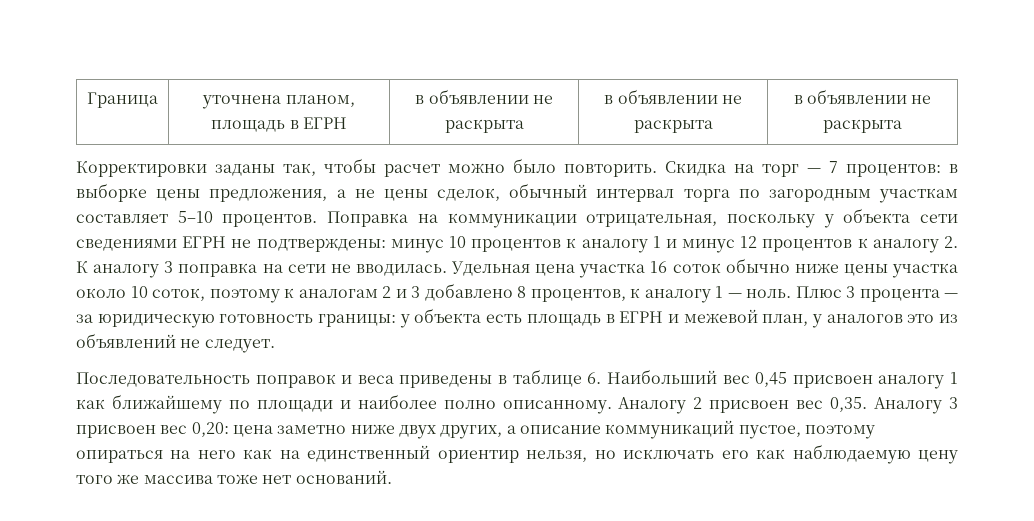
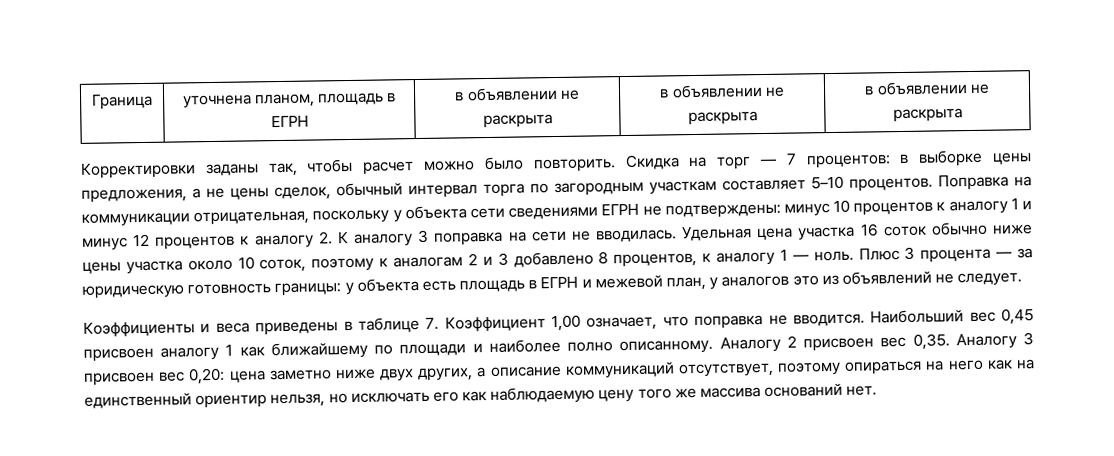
[76,372,336,388] Последовательность поправок -> [83,321,195,337] Коэффициенты
[587,372,602,384] 6. -> [425,313,865,332] 7. Коэффициент 1,00 означает, что поправка не вводится.
[738,425,801,439] пустое, -> [677,362,774,378] отсутствует,
[216,470,392,484] тоже нет оснований. -> [764,383,878,398] оснований нет.

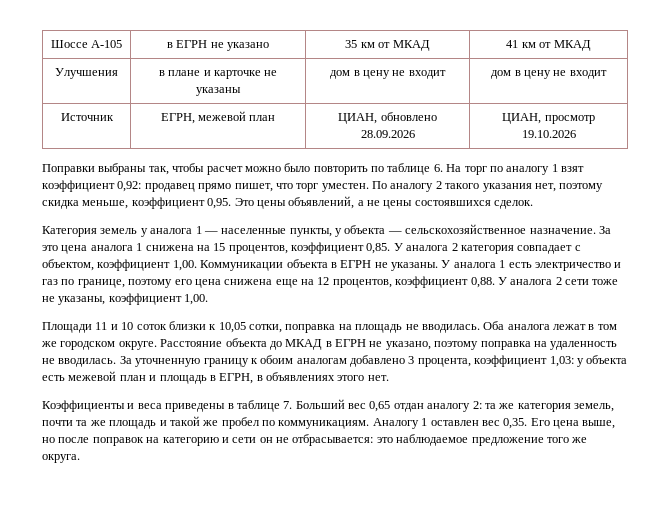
[92,93,153,110] [182,92,397,109] [270,115,309,128] [455,86,580,102] [482,114,553,129] [659,84,785,99] [687,111,758,126] [864,81,990,96] [892,108,963,123] [81,162,259,179] Граница | уточнена планом, площадь в ЕГРН | в объявлении не раскрыта | в объявлении не раскрыта | в объявлении не раскрыта // Корректировки заданы -> [50,40,123,48] [166,40,270,51] [345,40,430,51] [506,40,591,51] [55,68,118,79] [158,70,278,79] [196,87,241,96] [330,70,446,79] [491,70,607,79] [60,113,114,121] [160,111,276,124] [338,112,437,124] [360,130,415,138] [502,113,595,124] [521,130,576,138] [42,163,147,175] Шоссе А-105 | в ЕГРН не указано | 35 км от МКАД | 41 км от МКАД // Улучшения | в плане и карточке не указаны | дом в цену не входит | дом в цену не входит // Источник | ЕГРН, межевой план | ЦИАН, обновлено 28.09.2026 | ЦИАН, просмотр 19.10.2026 // Поправки выбраны
[533,149,1032,173] [81,174,1032,203] [81,198,1032,227] [82,221,1033,251] [82,246,1033,275] [82,270,1023,299] повторить. Скидка на торг — 7 процентов: в выборке цены предложения, а не цены сделок, обычный интервал торга по загородным участкам составляет 5–10 процентов. Поправка на коммуникации отрицательная, поскольку у объекта сети сведениями ЕГРН не подтверждены: минус 10 процентов к аналогу 1 и минус 12 процентов к аналогу 2. К аналогу 3 поправка на сети не вводилась. Удельная цена участка 16 соток обычно ниже цены участка около 10 соток, поэтому к аналогам 2 и 3 добавлено 8 процентов, к аналогу 1 — ноль. Плюс 3 процента — за юридическую готовность границы: у объекта есть площадь в ЕГРН и межевой план, у аналогов это из объявлений не следует. -> [313,163,584,175] [42,180,604,192] [42,196,534,209] [42,224,611,237] [42,242,581,254] [42,259,622,271] [42,276,619,288] [42,293,209,305] [42,321,617,333] [41,338,618,350] [42,355,628,367] [42,371,389,384] повторить по таблице 6. На торг по аналогу 1 взят коэффициент 0,92: продавец прямо пишет, что торг уместен. По аналогу 2 такого указания нет, поэтому скидка меньше, коэффициент 0,95. Это цены объявлений, а не цены состоявшихся сделок. // Категория земель у аналога 1 — населенные пункты, у объекта — сельскохозяйственное назначение. За это цена аналога 1 снижена на 15 процентов, коэффициент 0,85. У аналога 2 категория совпадает с объектом, коэффициент 1,00. Коммуникации объекта в ЕГРН не указаны. У аналога 1 есть электричество и газ по границе, поэтому его цена снижена еще на 12 процентов, коэффициент 0,88. У аналога 2 сети тоже не указаны, коэффициент 1,00. // Площади 11 и 10 соток близки к 10,05 сотки, поправка на площадь не вводилась. Оба аналога лежат в том же городском округе. Расстояние объекта до МКАД в ЕГРН не указано, поэтому поправка на удаленность не вводилась. За уточненную границу к обоим аналогам добавлено 3 процента, коэффициент 1,03: у объекта есть межевой план и площадь в ЕГРН, в объявлениях этого нет.
[444,308,1034,332] [83,332,1035,362] [84,359,1035,386] [84,383,878,409] Коэффициент 1,00 означает, что поправка не вводится. Наибольший вес 0,45 присвоен аналогу 1 как ближайшему по площади и наиболее полно описанному. Аналогу 2 присвоен вес 0,35. Аналогу 3 присвоен вес 0,20: цена заметно ниже двух других, а описание коммуникаций отсутствует, поэтому опираться на него как на единственный ориентир нельзя, но исключать его как наблюдаемую цену того же массива оснований нет. -> [295,399,614,412] [42,416,616,429] [42,434,588,446] [42,454,80,463] Больший вес 0,65 отдан аналогу 2: та же категория земель, почти та же площадь и такой же пробел по коммуникациям. Аналогу 1 оставлен вес 0,35. Его цена выше, но после поправок на категорию и сети он не отбрасывается: это наблюдаемое предложение того же округа.

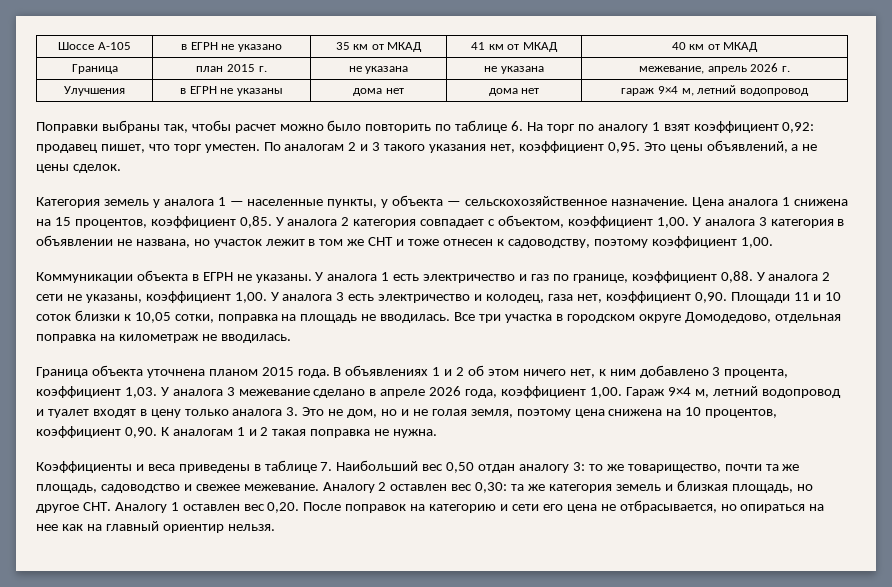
(591, 45) none -> [671,42,759,52] [71,64,118,74] [196,64,267,72] [348,66,409,74] [484,66,544,74] [639,63,790,74] | 40 км от МКАД // Граница | план 2015 г. | не указана | не указана | межевание, апрель 2026 г.
[168,70,261,79] плане и карточке -> [189,86,217,94] ЕГРН
[330,70,446,79] [491,70,607,79] [60,113,114,121] [160,111,276,124] [338,112,437,124] [360,130,415,138] [502,113,595,124] [521,130,576,138] дом в цену не входит | дом в цену не входит // Источник | ЕГРН, межевой план | ЦИАН, обновлено 28.09.2026 | ЦИАН, просмотр 19.10.2026 -> [353,88,404,96] [488,88,540,96] [621,85,809,96] дома нет | дома нет | гараж 9×4 м, летний водопровод
[198,183,232,192] прямо -> (97, 148) none
[390,181,604,192] [42,200,129,209] аналогу 2 такого указания нет, поэтому скидка меньше, -> [284,142,515,153] аналогам 2 и 3 такого указания нет,
[414,200,491,206] состоявшихся -> (69, 168) none
[598,226,611,234] [42,245,88,254] За это цена -> [691,197,724,208] Цена
(197, 265) none -> [692,217,845,228] [36,235,773,248] У аналога 3 категория в объявлении не названа, но участок лежит в том же СНТ и тоже отнесен к садоводству, поэтому коэффициент 1,00. //
[128,277,392,288] поэтому его цена снижена еще на 12 процентов, -> (628, 278) none
[592,279,619,285] тоже -> (63, 297) none
(209, 299) // -> [270,291,727,303] У аналога 3 есть электричество и колодец, газа нет, коэффициент 0,90.
[483,321,617,330] [41,338,618,350] [42,355,628,367] [42,371,389,384] Оба аналога лежат в том же городском округе. Расстояние объекта до МКАД в ЕГРН не указано, поэтому поправка на удаленность не вводилась. За уточненную границу к обоим аналогам добавлено 3 процента, коэффициент 1,03: у объекта есть межевой план и площадь в ЕГРН, в объявлениях этого нет. -> [454,312,841,323] [36,334,291,343] [36,365,789,378] [36,386,841,398] [36,407,778,418] [36,426,438,438] Все три участка в городском округе Домодедово, отдельная поправка на километраж не вводилась. // Граница объекта уточнена планом 2015 года. В объявлениях 1 и 2 об этом ничего нет, к ним добавлено 3 процента, коэффициент 1,03. У аналога 3 межевание сделано в апреле 2026 года, коэффициент 1,00. Гараж 9×4 м, летний водопровод и туалет входят в цену только аналога 3. Это не дом, но и не голая земля, поэтому цена снижена на 10 процентов, коэффициент 0,90. К аналогам 1 и 2 такая поправка не нужна.
[295,399,614,412] [42,416,616,429] [42,437,90,443] Больший вес 0,65 отдан аналогу 2: та же категория земель, почти та же площадь и такой же пробел по коммуникациям. Аналогу 1 оставлен вес 0,35. Его цена выше, но после -> [336,460,800,473] [36,480,813,493] [36,502,342,513] Наибольший вес 0,50 отдан аналогу 3: то же товарищество, почти та же площадь, садоводство и свежее межевание. Аналогу 2 оставлен вес 0,30: та же категория земель и близкая площадь, но другое СНТ. Аналогу 1 оставлен вес 0,20. После
[259,434,588,446] [42,454,80,463] он не отбрасывается: это наблюдаемое предложение того же округа. -> [542,500,825,513] [36,521,275,533] его цена не отбрасывается, но опираться на нее как на главный ориентир нельзя.

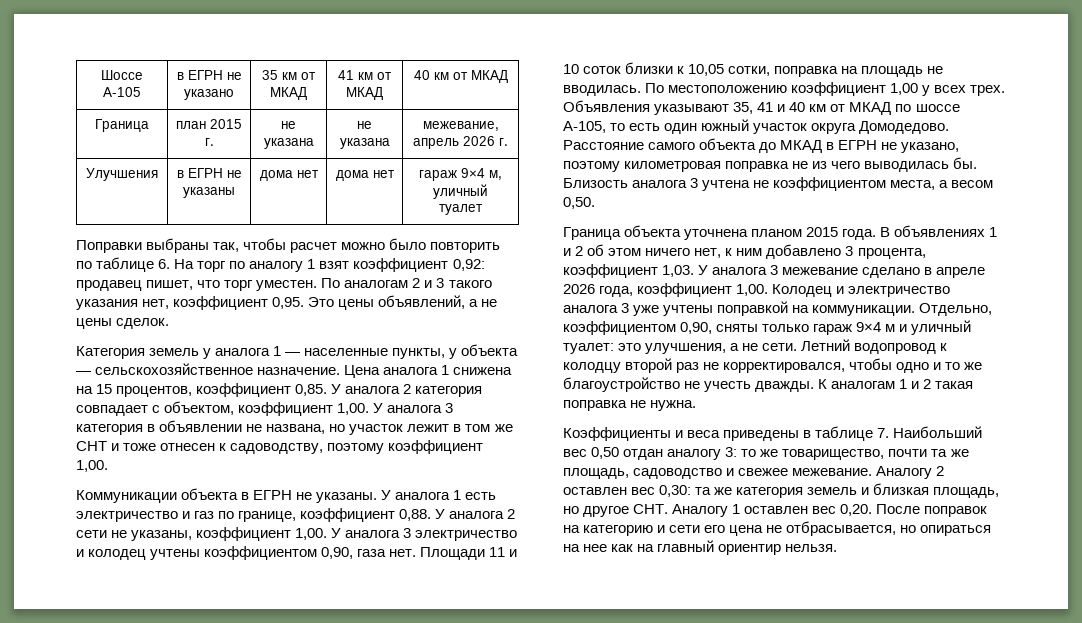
[697,85,809,96] летний водопровод -> [433,184,488,199] [439,204,482,215] уличный туалет
[348,291,727,303] есть электричество и колодец, газа нет, коэффициент 0,90. -> [415,530,518,541] [76,546,417,560] электричество и колодец учтены коэффициентом 0,90, газа нет.
[454,312,841,323] [36,334,291,343] Все три участка в городском округе Домодедово, отдельная поправка на километраж не вводилась. -> [645,82,1006,96] [563,100,960,115] [563,119,950,134] [563,138,960,153] [563,157,978,172] [563,177,994,191] [563,197,595,209] По местоположению коэффициент 1,00 у всех трех. Объявления указывают 35, 41 и 40 км от МКАД по шоссе А-105, то есть один южный участок округа Домодедово. Расстояние самого объекта до МКАД в ЕГРН не указано, поэтому километровая поправка не из чего выводилась бы. Близость аналога 3 учтена не коэффициентом места, а весом 0,50.
[625,386,841,398] [36,407,778,418] [36,426,157,438] Гараж 9×4 м, летний водопровод и туалет входят в цену только аналога 3. Это не дом, но и не голая земля, поэтому цена снижена на 10 процентов, коэффициент 0,90. -> [772,284,951,297] [563,301,993,316] [563,320,972,335] [563,339,948,354] [563,358,983,373] [563,377,815,392] Колодец и электричество аналога 3 уже учтены поправкой на коммуникации. Отдельно, коэффициентом 0,90, сняты только гараж 9×4 м и уличный туалет: это улучшения, а не сети. Летний водопровод к колодцу второй раз не корректировался, чтобы одно и то же благоустройство не учесть дважды.

